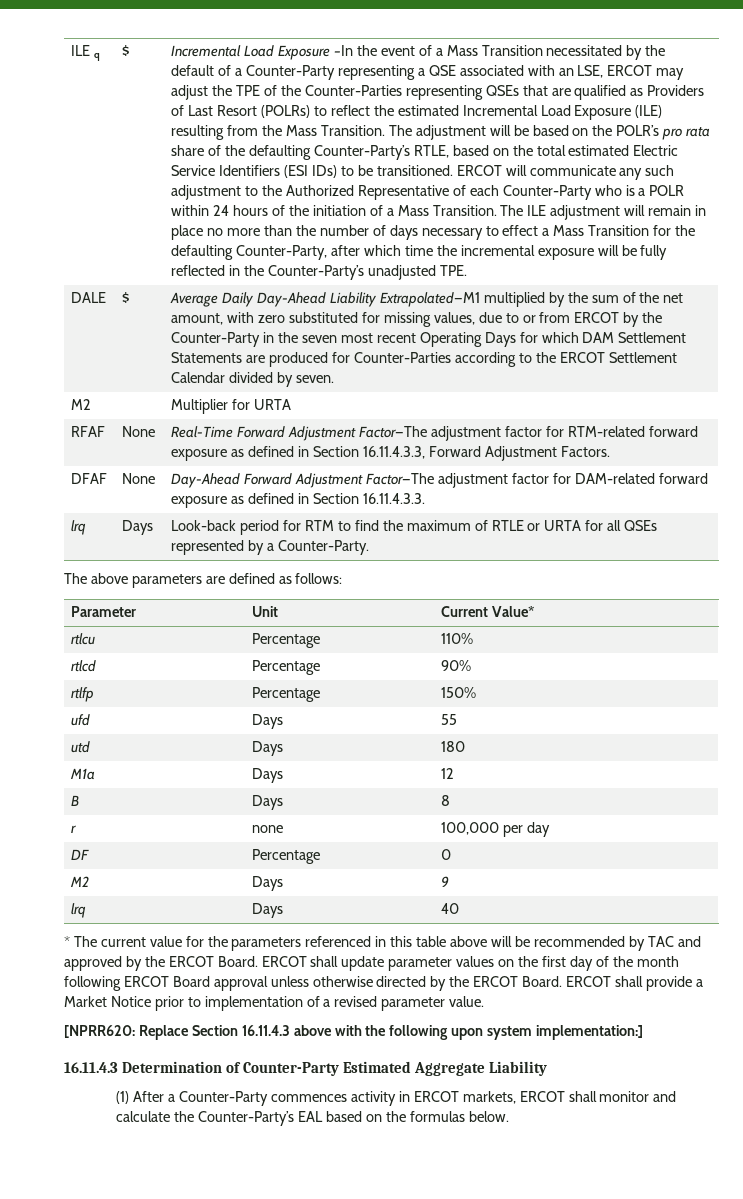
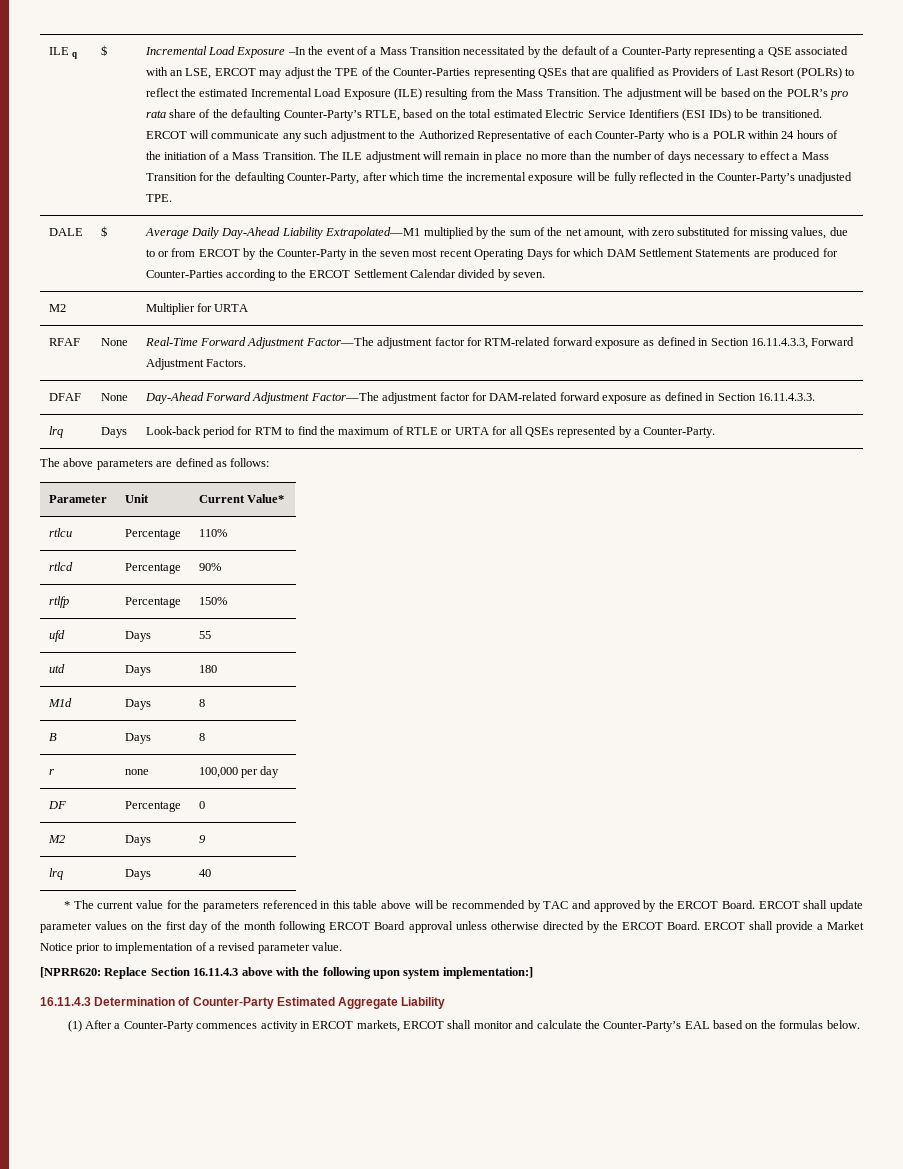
[70,768,96,780] [252,768,284,783] [441,768,455,779] M1a | Days | 12 -> [47,698,72,707] [124,699,151,710] [198,699,205,707] M1d | Days | 8

